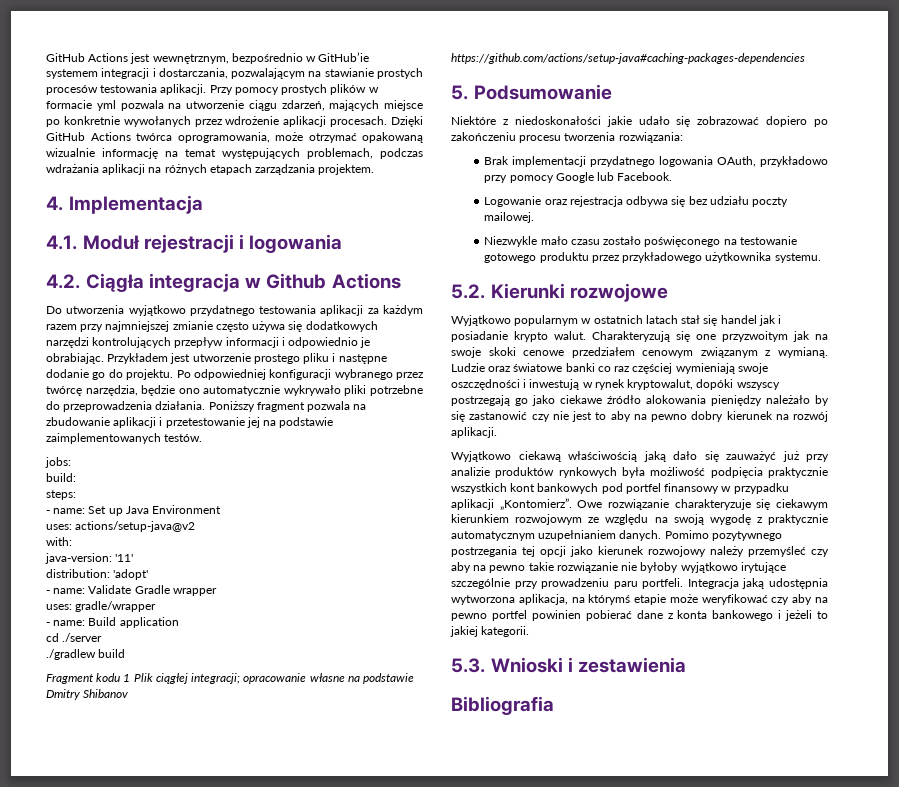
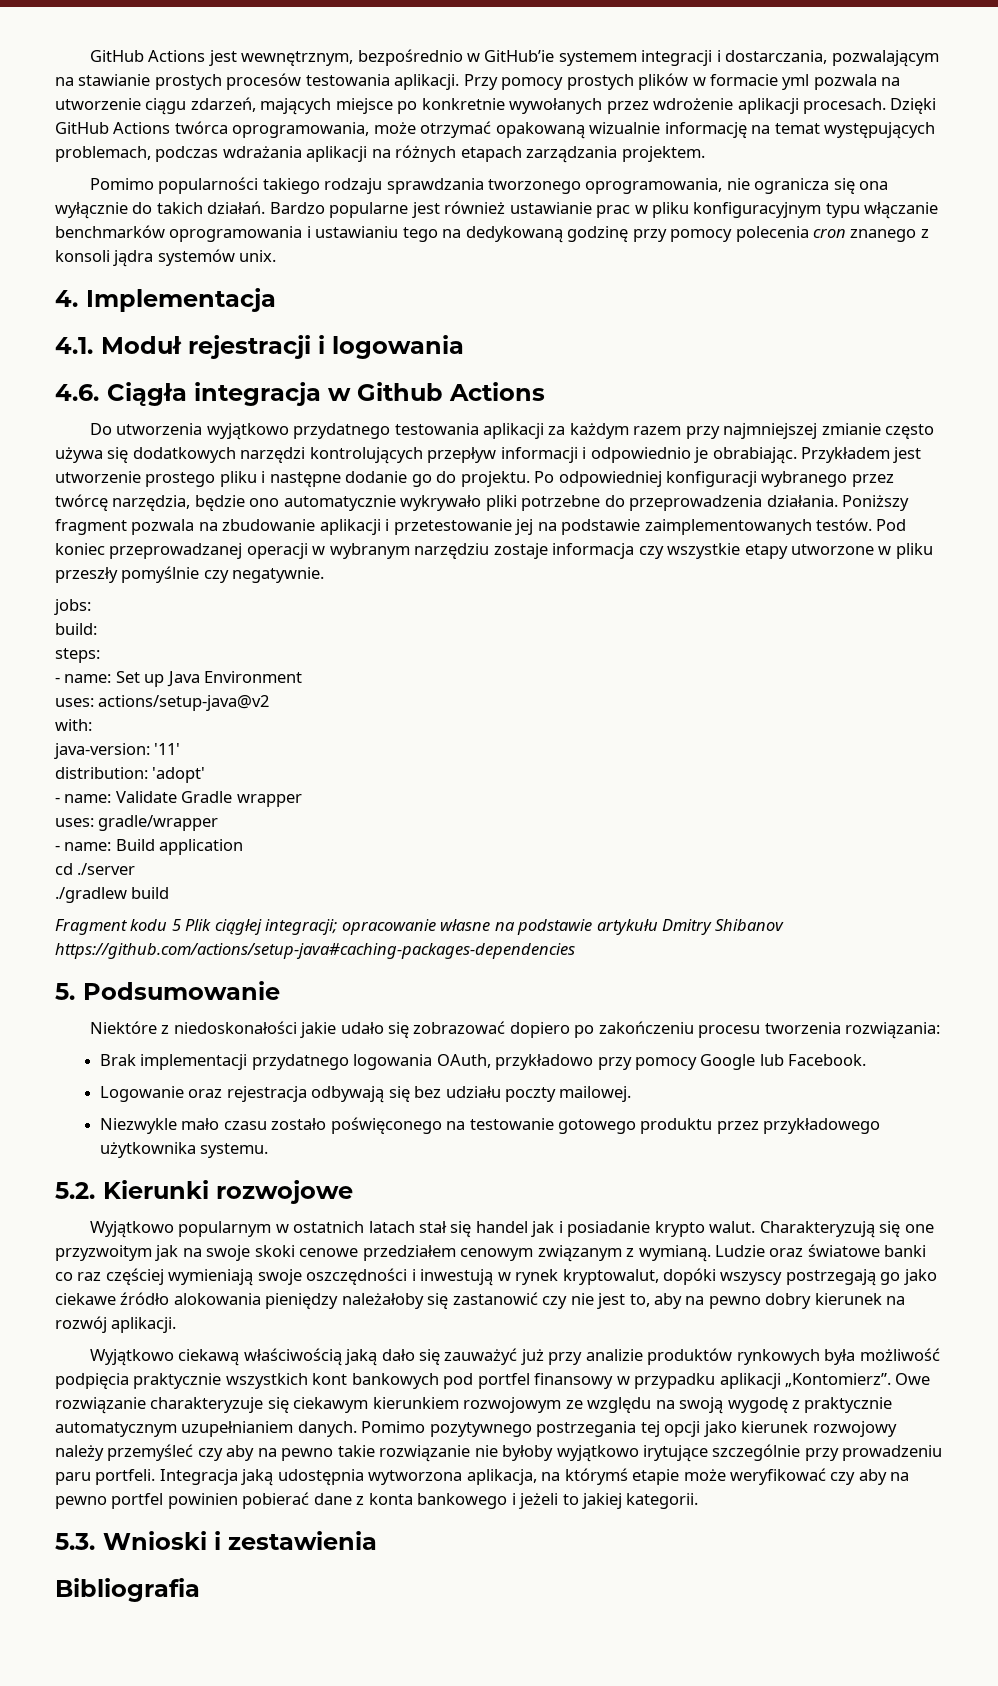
(375, 169) none -> [89,177,889,194] [55,201,939,219] [55,225,929,243] [55,249,277,267] // Pomimo popularności takiego rodzaju sprawdzania tworzonego oprogramowania, nie ogranicza się ona wyłącznie do takich działań. Bardzo popularne jest również ustawianie prac w pliku konfiguracyjnym typu włączanie benchmarków oprogramowania i ustawianiu tego na dedykowaną godzinę przy pomocy polecenia cron znanego z konsoli jądra systemów unix.
[46,274,80,289] 4.2. -> [55,384,99,401] 4.6.
(203, 438) none -> [876,519,907,531] [55,543,933,559] [55,566,325,583] Pod koniec przeprowadzanej operacji w wybranym narzędziu zostaje informacja czy wszystkie etapy utworzone w pliku przeszły pomyślnie czy negatywnie.
[123,674,131,682] 1 -> [171,919,181,931] 5
(415, 678) none -> [596,919,658,935] artykułu
[626,196,669,207] odbywa -> [311,1086,385,1103] odbywają
[766,395,829,406] należało by -> [341,1293,424,1309] należałoby
[595,412,607,420] to -> [629,1294,650,1307] to,

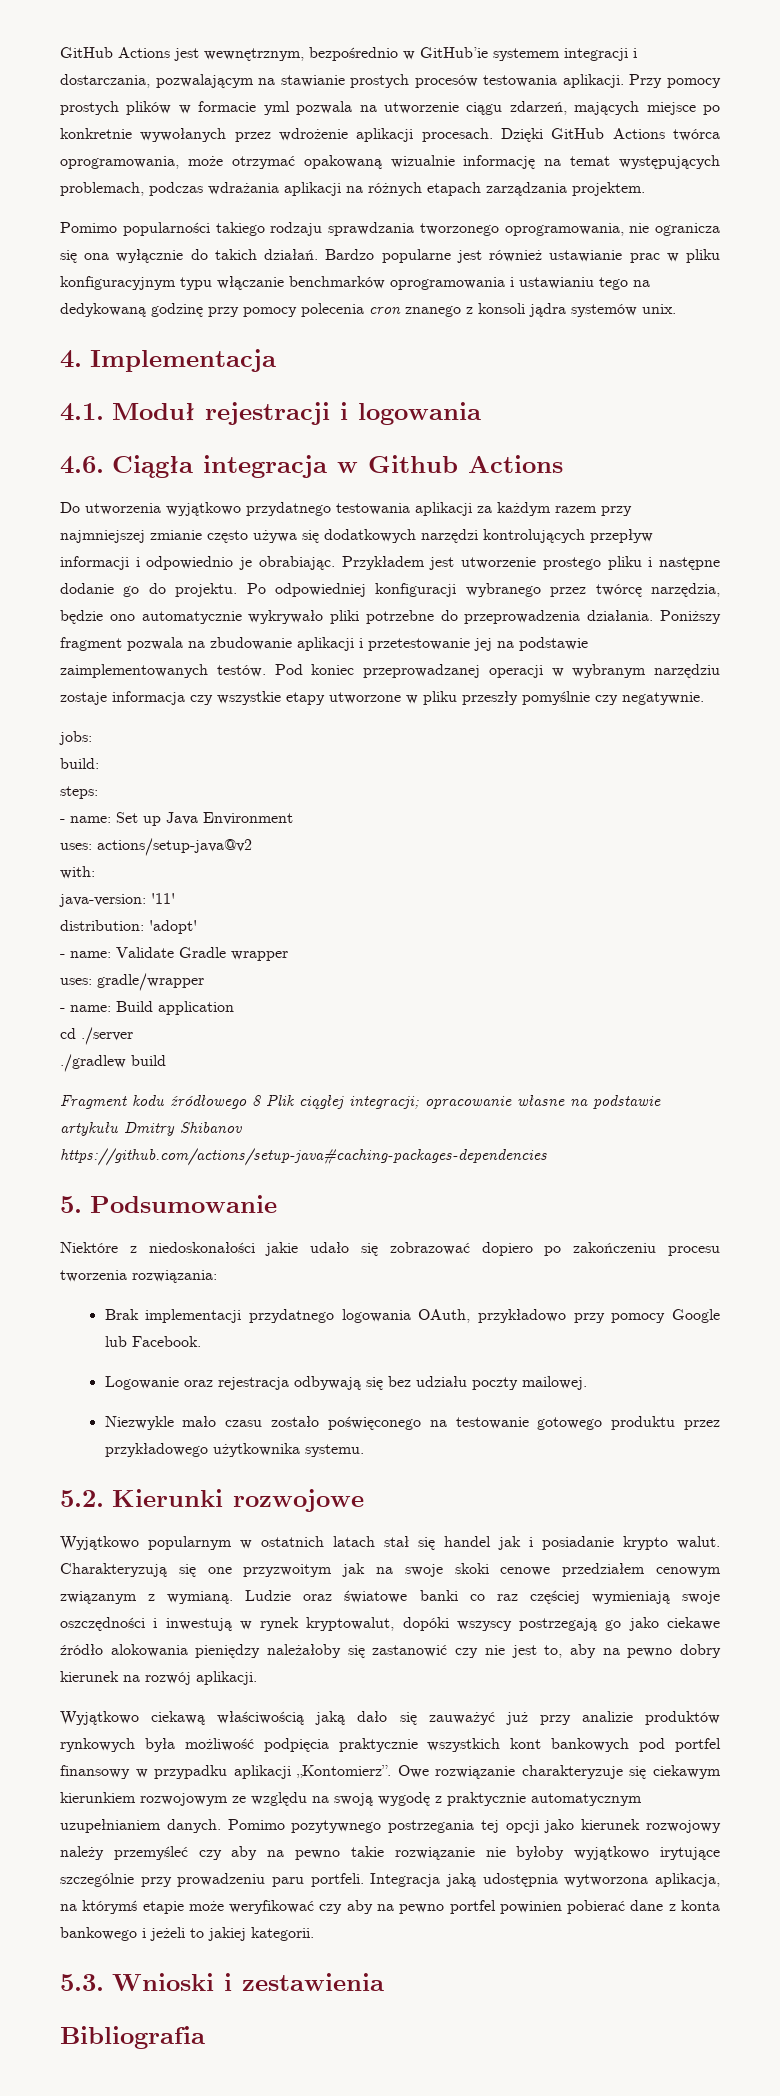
[171,919,181,931] 5 -> [170,1095,261,1109] źródłowego 8

